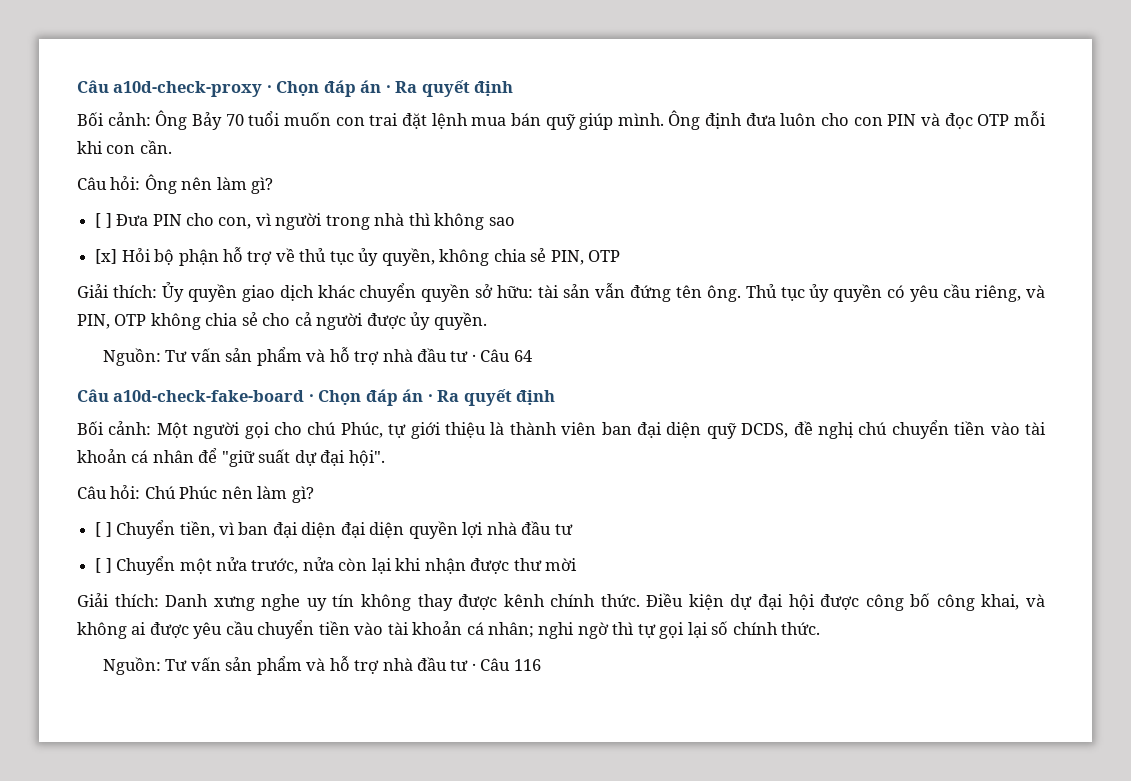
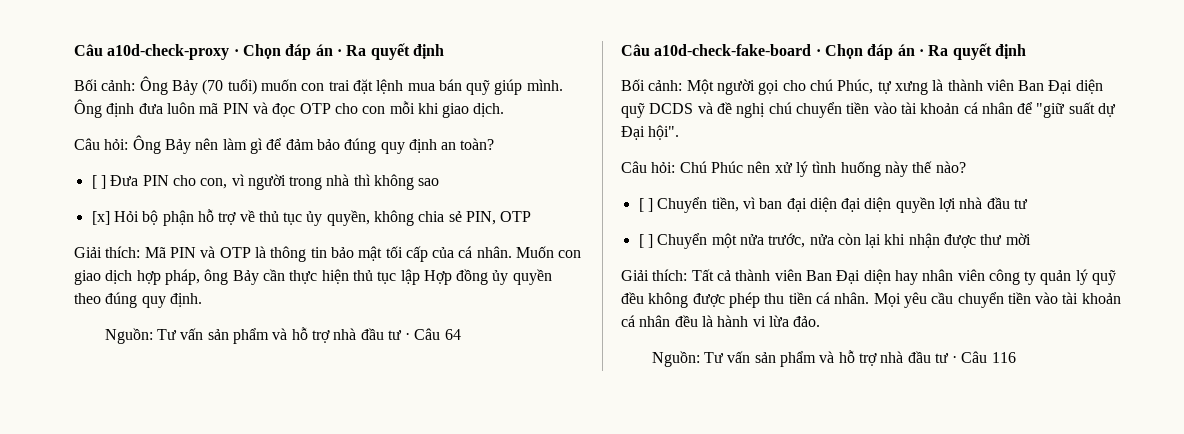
[225,111,281,126] 70 tuổi -> [202,79,257,95] (70 tuổi)
[821,113,883,126] cho con -> [199,103,219,114] mã
[1014,111,1047,126] [77,140,172,154] mỗi khi con cần. -> [334,101,505,118] cho con mỗi khi giao dịch.
[181,177,274,194] nên làm gì? -> [164,138,495,154] Bảy nên làm gì để đảm bảo đúng quy định an toàn?
[161,282,1045,302] [77,312,487,330] Ủy quyền giao dịch khác chuyển quyền sở hữu: tài sản vẫn đứng tên ông. Thủ tục ủy quyền có yêu cầu riêng, và PIN, OTP không chia sẻ cho cả người được ủy quyền. -> [144,246,582,262] [74,269,552,285] [74,292,202,308] Mã PIN và OTP là thông tin bảo mật tối cấp của cá nhân. Muốn con giao dịch hợp pháp, ông Bảy cần thực hiện thủ tục lập Hợp đồng ủy quyền theo đúng quy định.
[410,422,486,439] giới thiệu -> [894,81,928,95] xưng
[601,422,789,439] ban đại diện quỹ DCDS, -> [1018,79,1103,94] [621,102,713,118] Ban Đại diện quỹ DCDS và
[320,450,346,466] đại -> [621,126,645,140] Đại
[257,486,314,503] làm gì? -> [774,161,966,177] xử lý tình huống này thế nào?
[165,593,1046,611] [77,622,189,639] Danh xưng nghe uy tín không thay được kênh chính thức. Điều kiện dự đại hội được công bố công khai, và không ai được -> [691,269,1117,285] [621,292,901,308] Tất cả thành viên Ban Đại diện hay nhân viên công ty quản lý quỹ đều không được phép thu tiền cá nhân. Mọi
[488,621,821,639] nhân; nghi ngờ thì tự gọi lại số chính thức. -> [639,315,821,327] nhân đều là hành vi lừa đảo.

